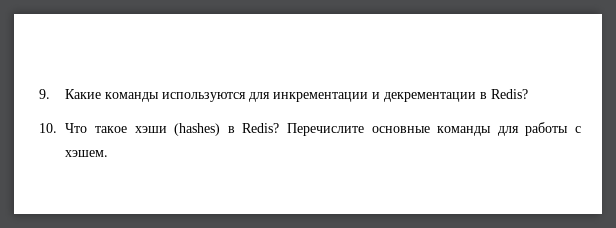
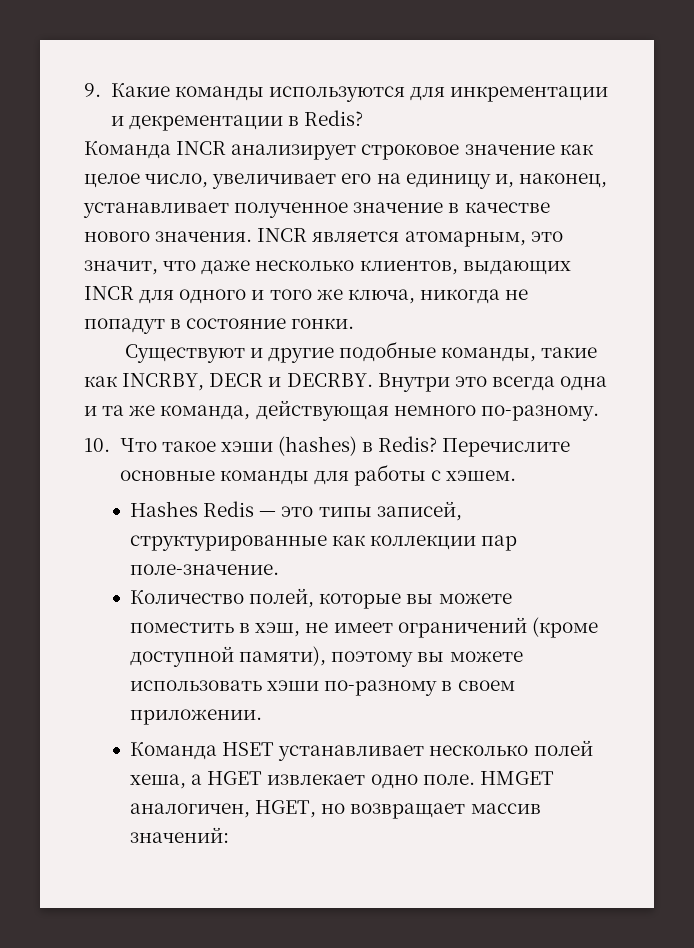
(529, 94) none -> [84,141,594,160] [84,173,607,189] [83,202,550,218] [84,228,563,247] [84,260,571,275] [84,286,529,304] [84,318,355,334] [124,341,598,363] [84,373,608,392] [84,400,599,421] // Команда INCR анализирует строковое значение как целое число, увеличивает его на единицу и, наконец, устанавливает полученное значение в качестве нового значения. INCR является атомарным, это значит, что даже несколько клиентов, выдающих INCR для одного и того же ключа, никогда не попадут в состояние гонки. // Существуют и другие подобные команды, такие как INCRBY, DECR и DECRBY. Внутри это всегда одна и та же команда, действующая немного по-разному.
(109, 153) none -> [130,501,462,521] [130,535,518,551] [130,564,280,575] [130,588,512,609] [130,617,598,638] [130,646,523,667] [130,680,515,696] [130,709,263,725] [130,740,593,761] [130,771,554,789] [130,800,541,819] [130,827,230,843] // Hashes Redis — это типы записей, структурированные как коллекции пар поле-значение. // Количество полей, которые вы можете поместить в хэш, не имеет ограничений (кроме доступной памяти), поэтому вы можете использовать хэши по-разному в своем приложении. // Команда HSET устанавливает несколько полей хеша, а HGET извлекает одно поле. HMGET аналогичен, HGET, но возвращает массив значений:

